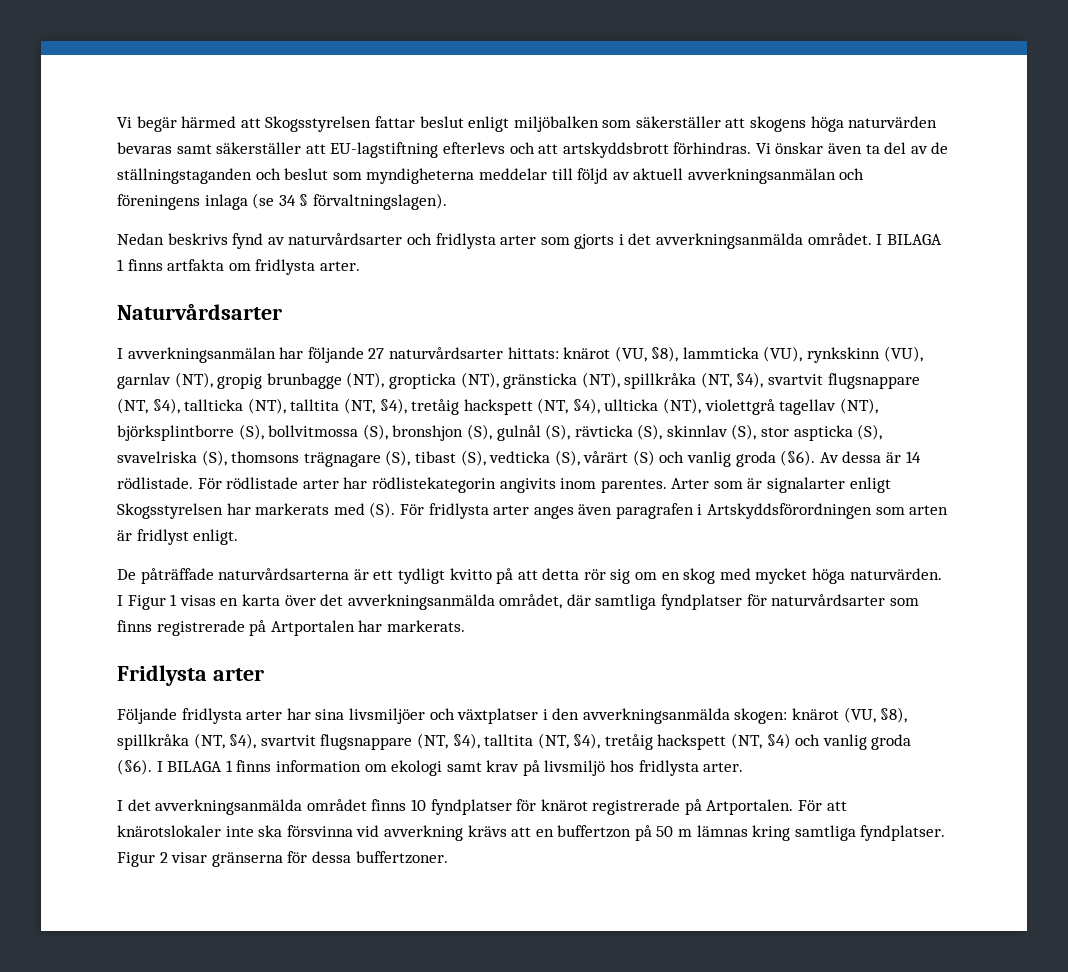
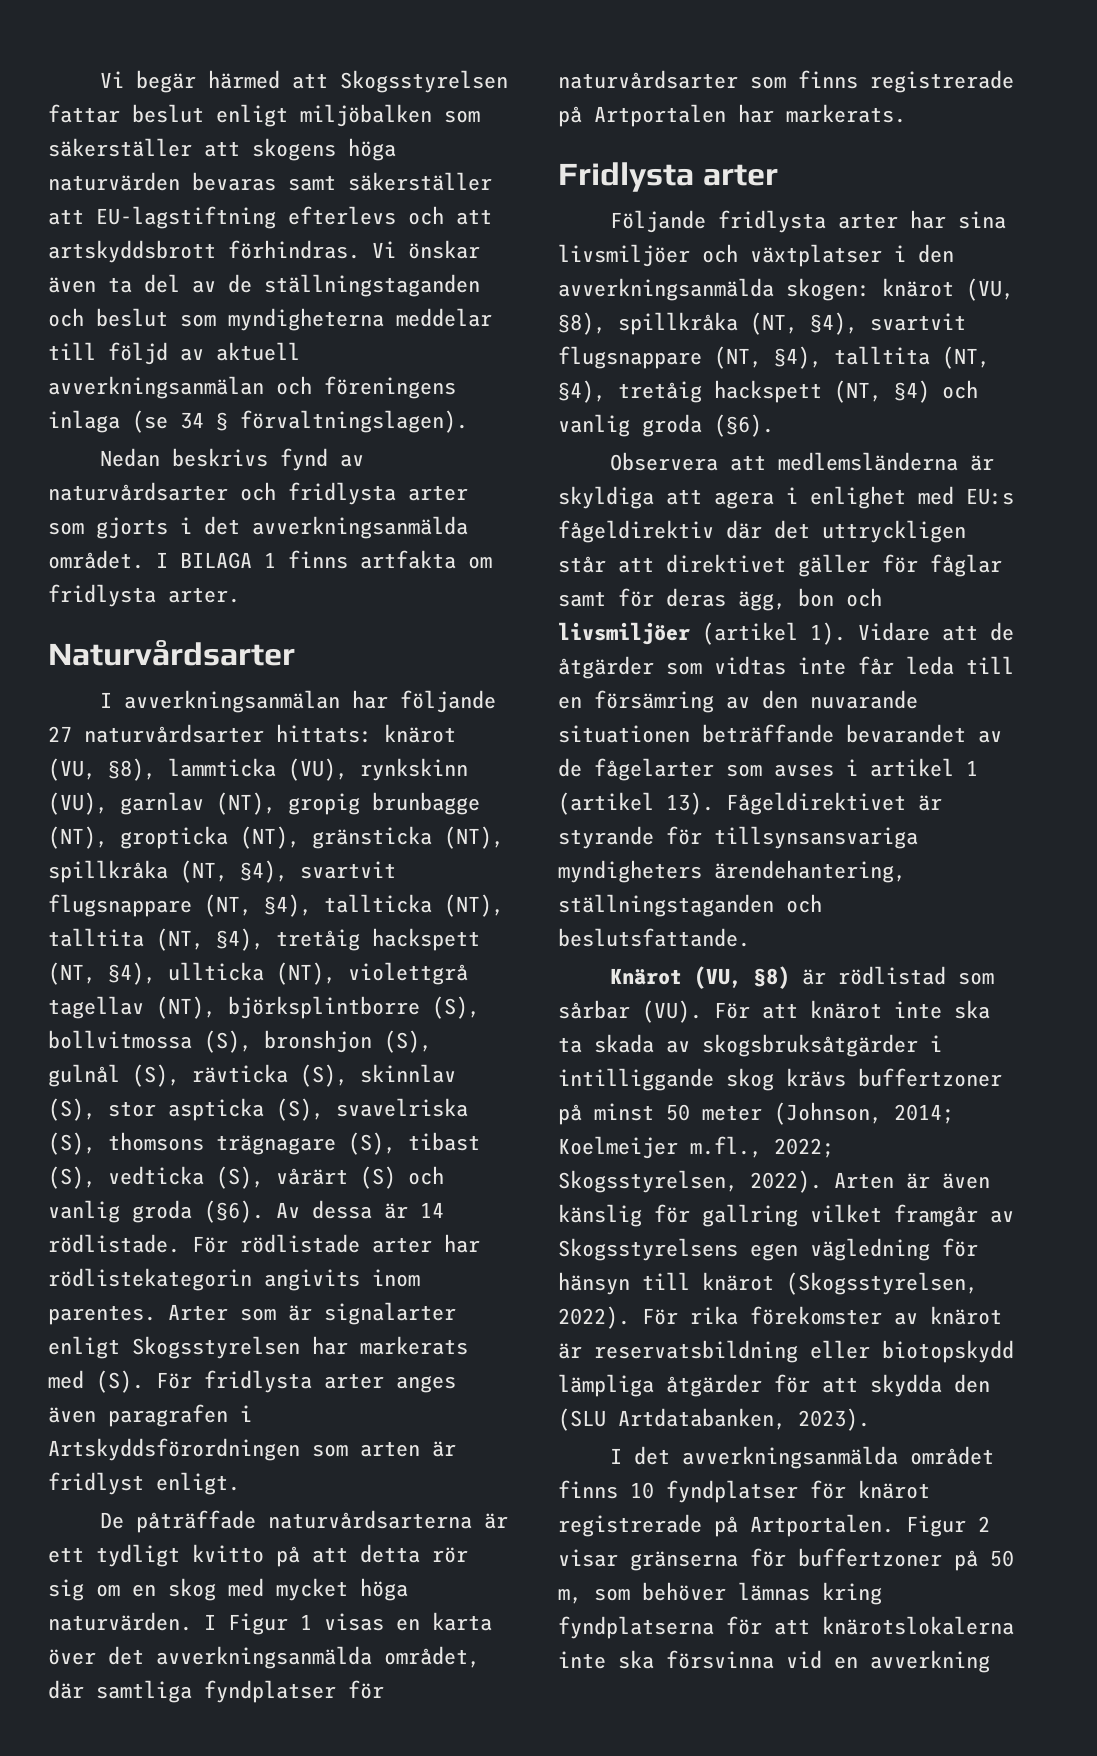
[156,760,744,776] I BILAGA 1 finns information om ekologi samt krav på livsmiljö hos fridlysta arter. -> [610,452,995,471] [558,486,1014,509] [558,520,966,543] [558,554,1002,577] [558,588,882,611] [558,622,1014,645] [558,656,1014,679] [558,690,918,713] [558,724,1002,743] [558,758,978,781] [558,792,942,815] [558,826,918,849] [558,860,906,883] [558,894,822,917] [558,928,750,947] [610,966,995,989] [558,1000,990,1023] [558,1034,942,1057] [558,1068,1002,1091] [558,1102,954,1125] [558,1136,834,1159] [558,1170,990,1193] [558,1204,1014,1227] [558,1238,978,1261] [558,1272,978,1295] [558,1306,1002,1329] [558,1340,1014,1363] [558,1374,990,1397] [558,1408,870,1431] // Observera att medlemsländerna är skyldiga att agera i enlighet med EU:s fågeldirektiv där det uttryckligen står att direktivet gäller för fåglar samt för deras ägg, bon och livsmiljöer (artikel 1). Vidare att de åtgärder som vidtas inte får leda till en försämring av den nuvarande situationen beträffande bevarandet av de fågelarter som avses i artikel 1 (artikel 13). Fågeldirektivet är styrande för tillsynsansvariga myndigheters ärendehantering, ställningstaganden och beslutsfattande. // Knärot (VU, §8) är rödlistad som sårbar (VU). För att knärot inte ska ta skada av skogsbruksåtgärder i intilliggande skog krävs buffertzoner på minst 50 meter (Johnson, 2014; Koelmeijer m.fl., 2022; Skogsstyrelsen, 2022). Arten är även känslig för gallring vilket framgår av Skogsstyrelsens egen vägledning för hänsyn till knärot (Skogsstyrelsen, 2022). För rika förekomster av knärot är reservatsbildning eller biotopskydd lämpliga åtgärder för att skydda den (SLU Artdatabanken, 2023).
[798,800,847,811] [117,825,946,841] För att knärotslokaler inte ska försvinna vid avverkning krävs att en buffertzon på 50 m lämnas kring samtliga fyndplatser. -> (894, 1525) none
[311,851,448,864] dessa buffertzoner. -> [798,1548,1014,1571] [558,1582,882,1605] [558,1616,1014,1639] [558,1650,990,1673] buffertzoner på 50 m, som behöver lämnas kring fyndplatserna för att knärotslokalerna inte ska försvinna vid en avverkning

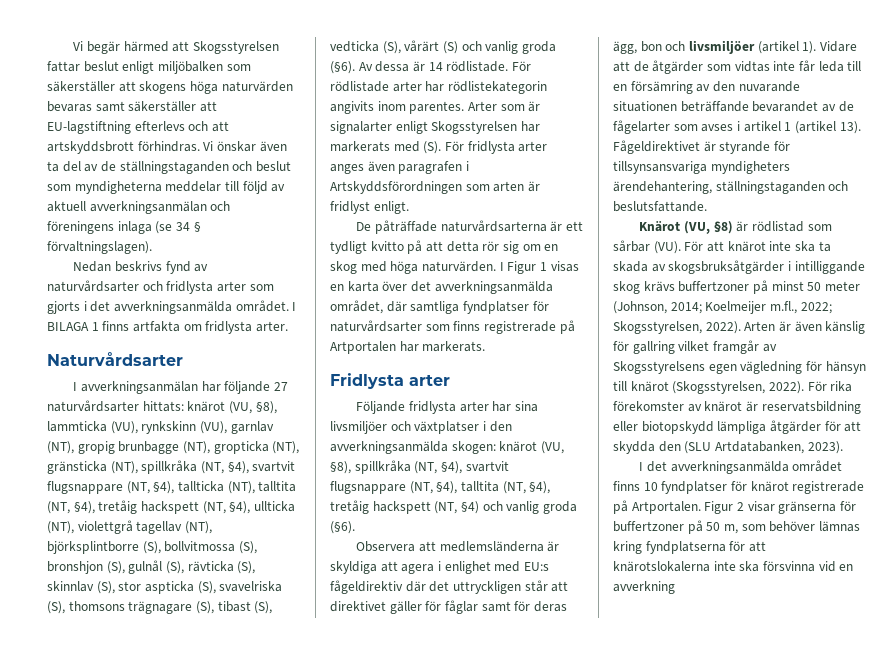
[276,1578,348,1601] mycket -> (387, 266) none

